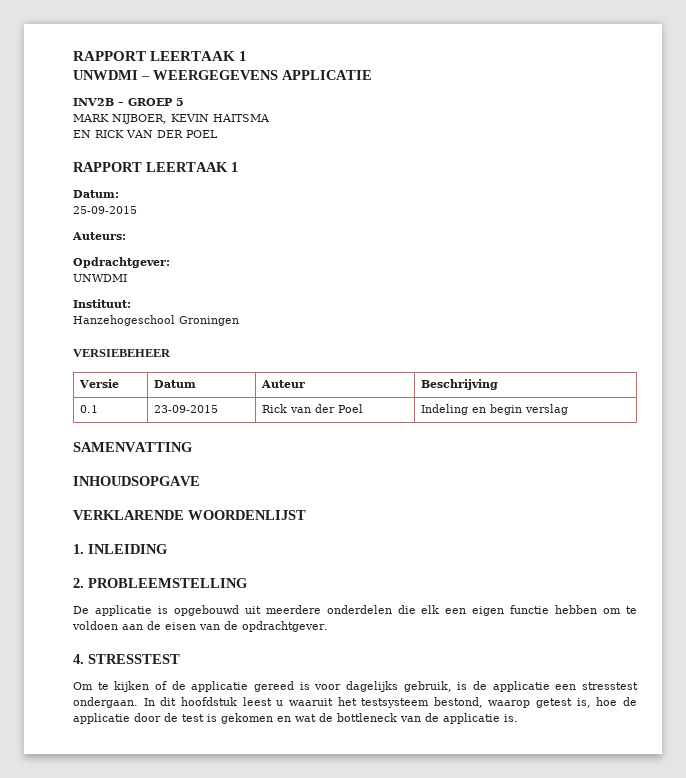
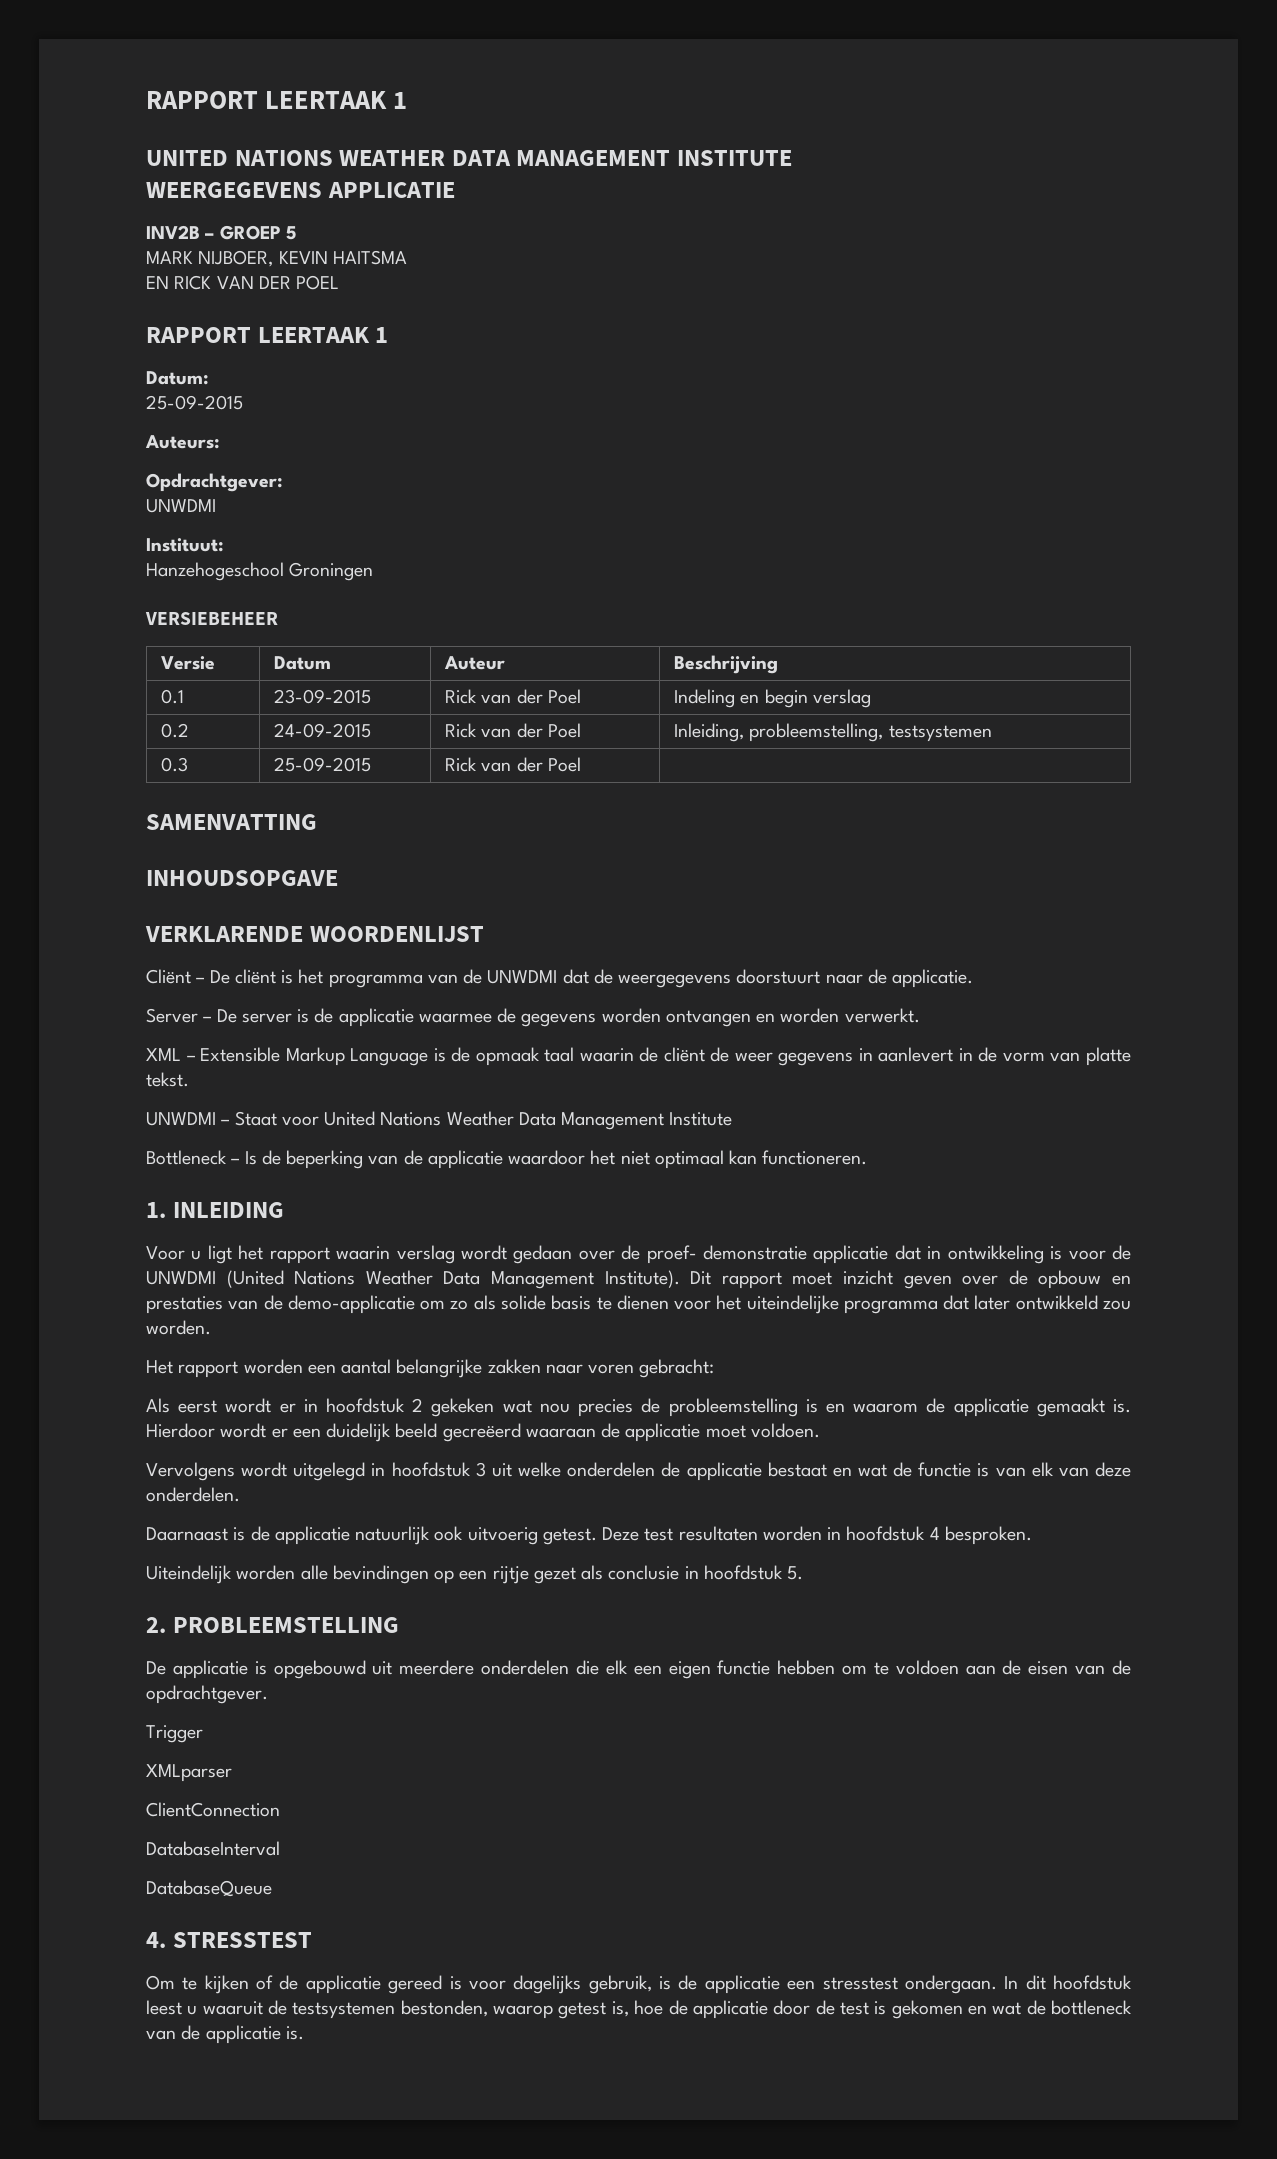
[73,51,248,61] [73,70,150,80] RAPPORT LEERTAAK 1 // UNWDMI – -> [146,91,408,109] [146,150,793,166] RAPPORT LEERTAAK 1 // UNITED NATIONS WEATHER DATA MANAGEMENT INSTITUTE //
[73,442,192,452] [73,476,200,486] [73,510,306,520] [73,544,167,554] // SAMENVATTING // INHOUDSOPGAVE // VERKLARENDE WOORDENLIJST // 1. INLEIDING -> [161,723,190,738] [274,723,372,738] [445,723,581,738] [674,723,992,742] [161,757,189,772] [274,757,372,772] [445,757,581,772] [146,814,317,830] [146,870,338,886] [145,926,484,942] [146,969,974,988] [146,1008,920,1027] [146,1047,1131,1066] [146,1072,189,1087] [146,1111,733,1130] [146,1150,868,1169] [146,1202,284,1218] [146,1245,1132,1264] [146,1270,1132,1289] [146,1295,1132,1314] [146,1320,211,1335] [146,1359,715,1378] [146,1398,1131,1417] [146,1423,820,1442] [146,1462,1131,1481] [146,1487,240,1502] [146,1526,1032,1545] [146,1565,804,1584] // 0.2 | 24-09-2015 | Rick van der Poel | Inleiding, probleemstelling, testsystemen // 0.3 | 25-09-2015 | Rick van der Poel | // SAMENVATTING // INHOUDSOPGAVE // VERKLARENDE WOORDENLIJST // Cliënt – De cliënt is het programma van de UNWDMI dat de weergegevens doorstuurt naar de applicatie. // Server – De server is de applicatie waarmee de gegevens worden ontvangen en worden verwerkt. // XML – Extensible Markup Language is de opmaak taal waarin de cliënt de weer gegevens in aanlevert in de vorm van platte tekst. // UNWDMI – Staat voor United Nations Weather Data Management Institute // Bottleneck – Is de beperking van de applicatie waardoor het niet optimaal kan functioneren. // 1. INLEIDING // Voor u ligt het rapport waarin verslag wordt gedaan over de proef- demonstratie applicatie dat in ontwikkeling is voor de UNWDMI (United Nations Weather Data Management Institute). Dit rapport moet inzicht geven over de opbouw en prestaties van de demo-applicatie om zo als solide basis te dienen voor het uiteindelijke programma dat later ontwikkeld zou worden. // Het rapport worden een aantal belangrijke zakken naar voren gebracht: // Als eerst wordt er in hoofdstuk 2 gekeken wat nou precies de probleemstelling is en waarom de applicatie gemaakt is. Hierdoor wordt er een duidelijk beeld gecreëerd waaraan de applicatie moet voldoen. // Vervolgens wordt uitgelegd in hoofdstuk 3 uit welke onderdelen de applicatie bestaat en wat de functie is van elk van deze onderdelen. // Daarnaast is de applicatie natuurlijk ook uitvoerig getest. Deze test resultaten worden in hoofdstuk 4 besproken. // Uiteindelijk worden alle bevindingen op een rijtje gezet als conclusie in hoofdstuk 5.
(328, 626) none -> [146,1725,203,1743] [146,1764,232,1782] [146,1802,280,1817] [146,1841,280,1856] [146,1880,272,1897] // Trigger // XMLparser // ClientConnection // DatabaseInterval // DatabaseQueue
[337,697,483,708] het testsysteem bestond, -> [268,2000,488,2019] de testsystemen bestonden,

